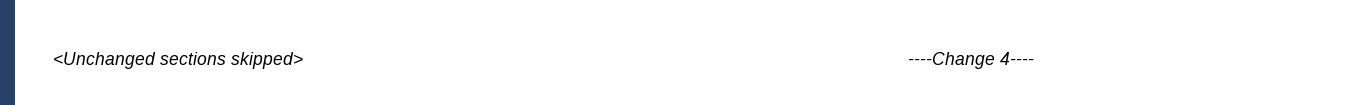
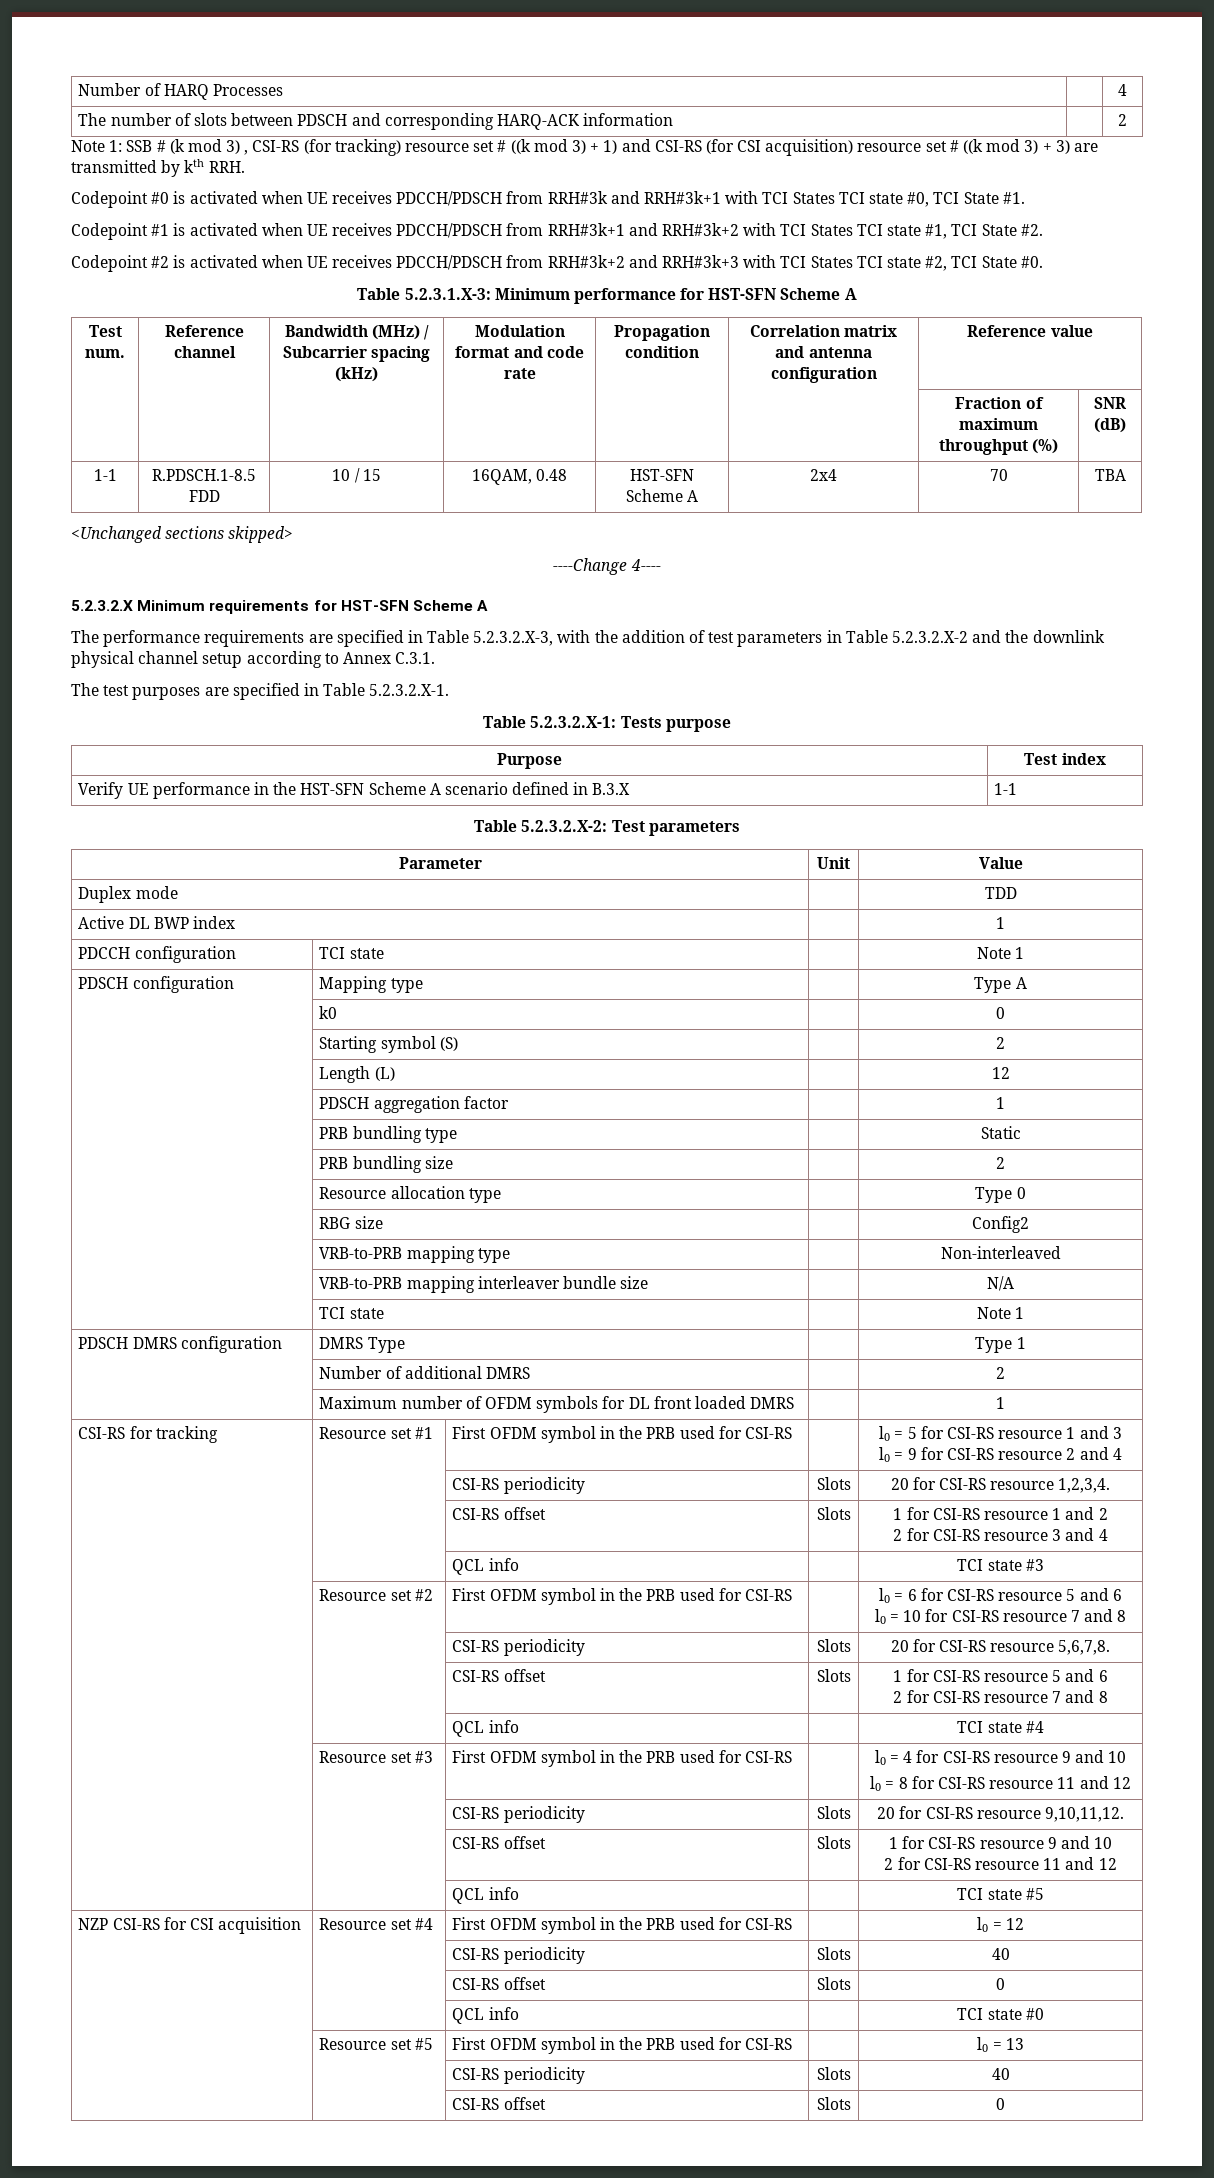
(53, 60) none -> [78,83,283,100] [1118,84,1127,96] [78,113,674,130] [1118,114,1127,126] [71,139,1098,156] [71,159,245,177] [71,191,1025,208] [71,223,1043,240] [71,255,1043,272] [357,288,857,304] [88,325,122,337] [85,349,125,358] [164,325,244,337] [173,346,236,358] [284,325,430,340] [282,346,431,362] [335,367,379,382] [474,325,565,337] [455,346,584,358] [503,368,536,379] [614,325,710,341] [625,346,699,358] [749,325,898,337] [775,346,872,358] [770,367,877,383] [967,325,1093,337] [955,397,1044,409] [959,418,1038,430] [938,439,1059,455] [1094,397,1127,409] [1094,418,1126,433] [93,469,117,481] [152,469,256,481] [188,490,220,502] [332,468,381,483] [471,469,568,485] [630,469,694,481] [625,489,699,502] [810,469,837,481] [989,469,1008,481] [1094,469,1126,481] Number of HARQ Processes | | 4 // The number of slots between PDSCH and corresponding HARQ-ACK information | | 2 // Note 1: SSB # (k mod 3) , CSI-RS (for tracking) resource set # ((k mod 3) + 1) and CSI-RS (for CSI acquisition) resource set # ((k mod 3) + 3) are transmitted by kth RRH. // Codepoint #0 is activated when UE receives PDCCH/PDSCH from RRH#3k and RRH#3k+1 with TCI States TCI state #0, TCI State #1. // Codepoint #1 is activated when UE receives PDCCH/PDSCH from RRH#3k+1 and RRH#3k+2 with TCI States TCI state #1, TCI State #2. // Codepoint #2 is activated when UE receives PDCCH/PDSCH from RRH#3k+2 and RRH#3k+3 with TCI States TCI state #2, TCI State #0. // Table 5.2.3.1.X-3: Minimum performance for HST-SFN Scheme A // Test num. | Reference channel | Bandwidth (MHz) / Subcarrier spacing (kHz) | Modulation format and code rate | Propagation condition | Correlation matrix and antenna configuration | Reference value // | | | | | | Fraction of maximum throughput (%) | SNR (dB) // 1-1 | R.PDSCH.1-8.5 FDD | 10 / 15 | 16QAM, 0.48 | HST-SFN Scheme A | 2x4 | 70 | TBA //
(1034, 58) none -> [71,600,489,614] [71,630,1105,647] [71,651,436,668] [71,683,450,700] [483,716,731,732] [497,753,562,769] [1024,753,1106,765] [78,782,631,799] [994,783,1018,795] [474,820,740,836] [398,857,482,869] [817,857,850,869] [978,857,1023,869] [78,886,178,903] [984,887,1017,899] [78,916,235,929] [996,917,1005,929] [78,946,236,963] [319,947,384,959] [976,947,1025,959] [78,976,234,993] [319,976,423,993] [974,977,1027,993] [319,1006,338,1019] [996,1007,1005,1019] [319,1036,458,1053] [996,1037,1005,1049] [319,1066,395,1083] [991,1067,1010,1079] [319,1096,509,1113] [996,1097,1005,1109] [319,1126,457,1143] [980,1126,1021,1139] [319,1156,453,1173] [996,1157,1005,1169] [319,1186,501,1203] [975,1187,1026,1203] [319,1216,383,1229] [972,1216,1029,1233] [319,1246,510,1263] [940,1246,1061,1259] [319,1276,649,1293] [987,1276,1014,1291] [319,1307,384,1319] [976,1307,1025,1319] [78,1336,282,1353] [319,1337,405,1353] [975,1337,1026,1353] [319,1366,530,1379] [996,1367,1005,1379] [319,1396,795,1413] [996,1397,1005,1409] [78,1426,218,1443] [319,1427,433,1439] [452,1426,792,1443] [879,1426,1122,1441] [879,1447,1122,1462] [452,1477,585,1494] [816,1477,851,1490] [890,1477,1111,1493] [452,1507,546,1520] [816,1507,851,1520] [893,1507,1108,1520] [893,1528,1108,1541] [452,1558,519,1575] [957,1559,1044,1571] [319,1589,433,1601] [452,1588,792,1605] [879,1588,1122,1603] [874,1609,1127,1624] [452,1639,585,1656] [816,1639,851,1652] [890,1639,1111,1655] [452,1669,546,1682] [816,1669,851,1682] [893,1669,1108,1682] [893,1690,1108,1703] [452,1720,519,1737] [957,1721,1044,1733] [319,1751,433,1763] [452,1750,792,1767] [874,1750,1127,1765] [870,1776,1131,1791] [452,1806,585,1823] [816,1806,851,1819] [877,1806,1124,1822] [452,1836,546,1849] [816,1836,851,1849] [888,1836,1113,1849] [884,1857,1117,1870] [452,1887,519,1904] [957,1888,1044,1900] [78,1917,302,1934] [319,1918,433,1930] [452,1917,792,1934] [977,1917,1024,1932] [452,1947,585,1964] [816,1947,851,1960] [991,1948,1010,1960] [452,1977,546,1990] [816,1977,851,1990] [996,1978,1005,1990] [452,2007,519,2024] [957,2008,1044,2020] [319,2038,433,2050] [452,2037,792,2054] [977,2037,1024,2052] [452,2067,585,2084] [816,2067,851,2080] [991,2068,1010,2080] [452,2097,546,2110] [816,2097,851,2110] [996,2098,1005,2110] // 5.2.3.2.X Minimum requirements for HST-SFN Scheme A // The performance requirements are specified in Table 5.2.3.2.X-3, with the addition of test parameters in Table 5.2.3.2.X-2 and the downlink physical channel setup according to Annex C.3.1. // The test purposes are specified in Table 5.2.3.2.X-1. // Table 5.2.3.2.X-1: Tests purpose // Purpose | Test index // Verify UE performance in the HST-SFN Scheme A scenario defined in B.3.X | 1-1 // Table 5.2.3.2.X-2: Test parameters // Parameter | Unit | Value // Duplex mode | | TDD // Active DL BWP index | | 1 // PDCCH configuration | TCI state | | Note 1 // PDSCH configuration | Mapping type | | Type A // | k0 | | 0 // | Starting symbol (S) | | 2 // | Length (L) | | 12 // | PDSCH aggregation factor | | 1 // | PRB bundling type | | Static // | PRB bundling size | | 2 // | Resource allocation type | | Type 0 // | RBG size | | Config2 // | VRB-to-PRB mapping type | | Non-interleaved // | VRB-to-PRB mapping interleaver bundle size | | N/A // | TCI state | | Note 1 // PDSCH DMRS configuration | DMRS Type | | Type 1 // | Number of additional DMRS | | 2 // | Maximum number of OFDM symbols for DL front loaded DMRS | | 1 // CSI-RS for tracking | Resource set #1 | First OFDM symbol in the PRB used for CSI-RS | | l0 = 5 for CSI-RS resource 1 and 3 // l0 = 9 for CSI-RS resource 2 and 4 // | | CSI-RS periodicity | Slots | 20 for CSI-RS resource 1,2,3,4. // | | CSI-RS offset | Slots | 1 for CSI-RS resource 1 and 2 // 2 for CSI-RS resource 3 and 4 // | | QCL info | | TCI state #3 // | Resource set #2 | First OFDM symbol in the PRB used for CSI-RS | | l0 = 6 for CSI-RS resource 5 and 6 // l0 = 10 for CSI-RS resource 7 and 8 // | | CSI-RS periodicity | Slots | 20 for CSI-RS resource 5,6,7,8. // | | CSI-RS offset | Slots | 1 for CSI-RS resource 5 and 6 // 2 for CSI-RS resource 7 and 8 // | | QCL info | | TCI state #4 // | Resource set #3 | First OFDM symbol in the PRB used for CSI-RS | | l0 = 4 for CSI-RS resource 9 and 10 // l0 = 8 for CSI-RS resource 11 and 12 // | | CSI-RS periodicity | Slots | 20 for CSI-RS resource 9,10,11,12. // | | CSI-RS offset | Slots | 1 for CSI-RS resource 9 and 10 // 2 for CSI-RS resource 11 and 12 // | | QCL info | | TCI state #5 // NZP CSI-RS for CSI acquisition | Resource set #4 | First OFDM symbol in the PRB used for CSI-RS | | l0 = 12 // | | CSI-RS periodicity | Slots | 40 // | | CSI-RS offset | Slots | 0 // | | QCL info | | TCI state #0 // | Resource set #5 | First OFDM symbol in the PRB used for CSI-RS | | l0 = 13 // | | CSI-RS periodicity | Slots | 40 // | | CSI-RS offset | Slots | 0

